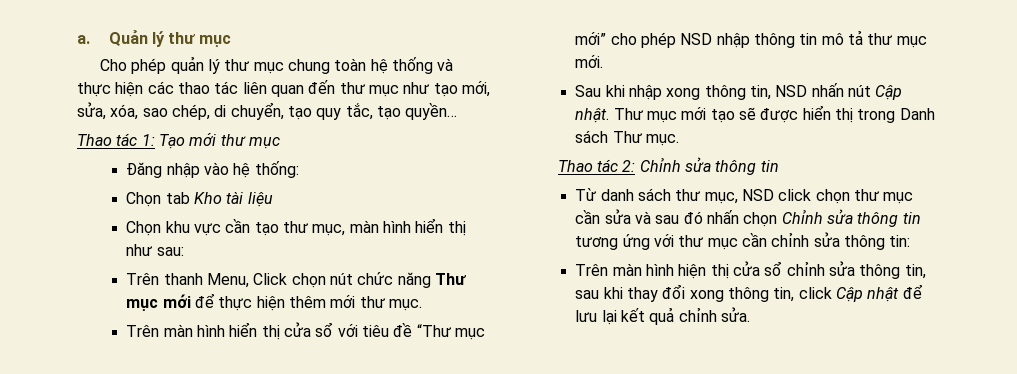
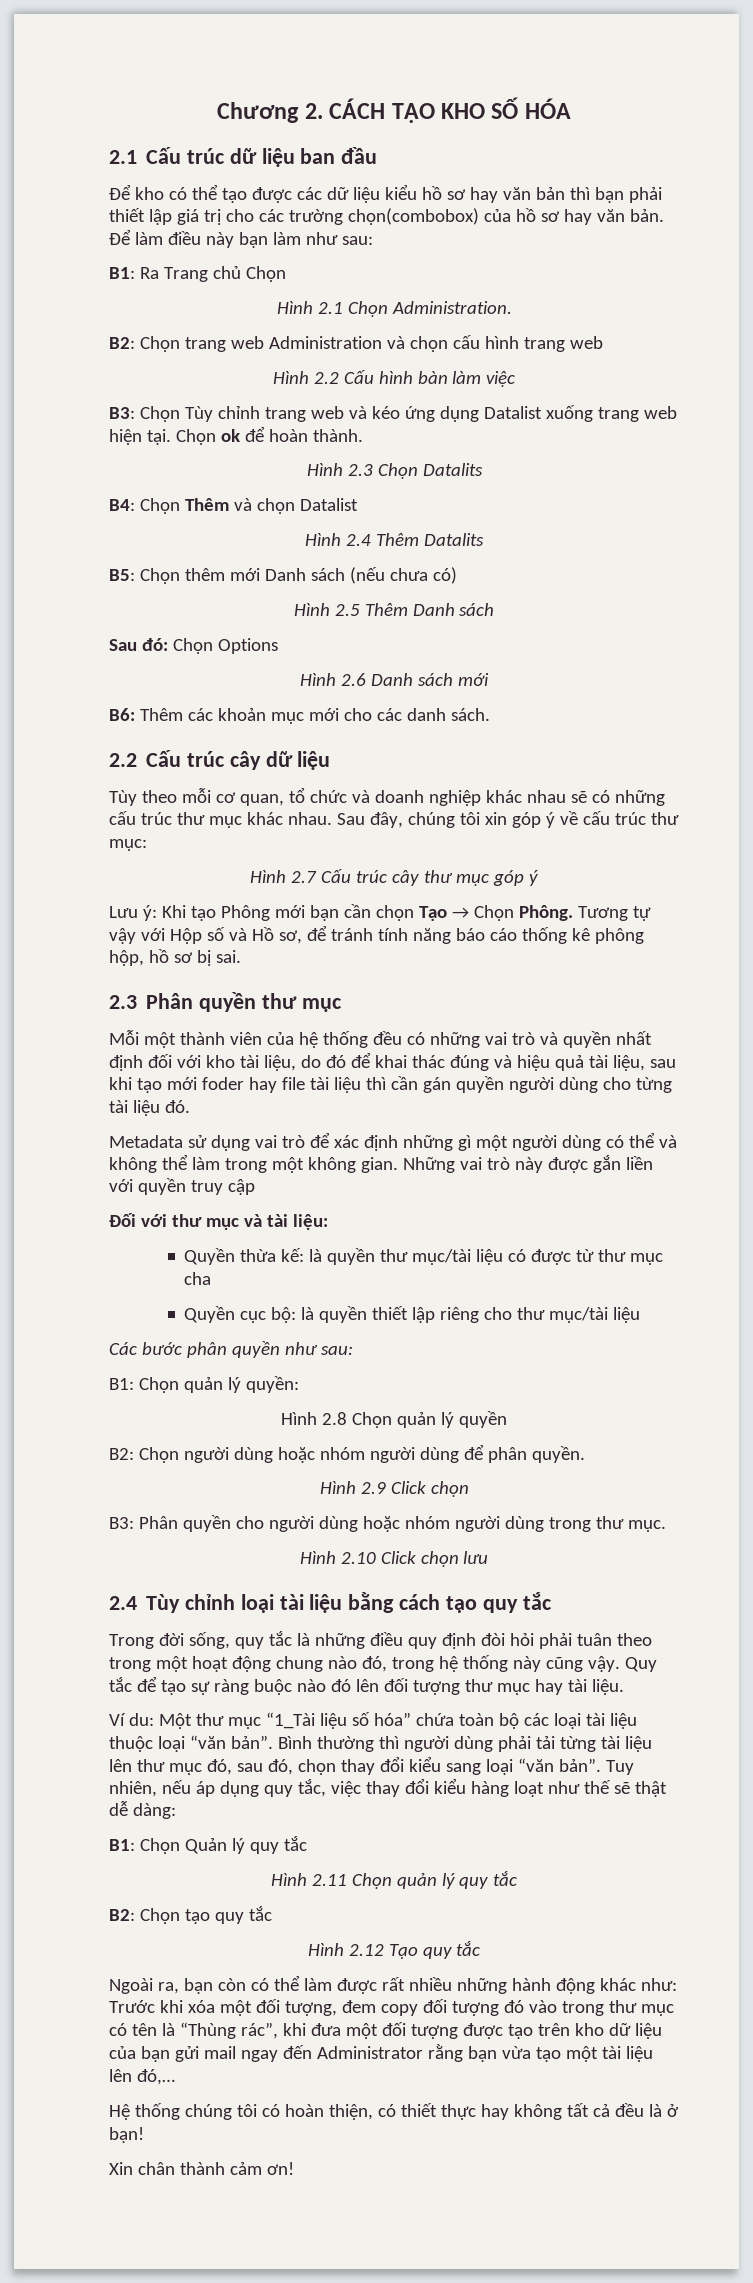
[77,30,231,47] [100,56,454,74] [77,80,490,97] [77,102,458,120] [77,133,280,149] [126,161,299,178] [126,191,273,207] [126,218,466,236] [126,244,184,256] [126,272,466,288] [126,293,422,311] [126,322,485,340] [575,30,927,48] [575,55,604,68] [575,83,903,100] [575,105,935,123] [575,130,679,146] [557,157,779,175] [575,188,914,204] [575,209,921,227] [575,232,911,250] [575,261,926,279] [575,284,923,302] [575,307,750,325] a. Quản lý thư mục // Cho phép quản lý thư mục chung toàn hệ thống và thực hiện các thao tác liên quan đến thư mục như tạo mới, sửa, xóa, sao chép, di chuyển, tạo quy tắc, tạo quyền… // Thao tác 1: Tạo mới thư mục // Đăng nhập vào hệ thống: // Chọn tab Kho tài liệu // Chọn khu vực cần tạo thư mục, màn hình hiển thị như sau: // Trên thanh Menu, Click chọn nút chức năng Thư mục mới để thực hiện thêm mới thư mục. // Trên màn hình hiển thị cửa sổ với tiêu đề “Thư mục mới” cho phép NSD nhập thông tin mô tả thư mục mới. // Sau khi nhập xong thông tin, NSD nhấn nút Cập nhật. Thư mục mới tạo sẽ được hiển thị trong Danh sách Thư mục. // Thao tác 2: Chỉnh sửa thông tin // Từ danh sách thư mục, NSD click chọn thư mục cần sửa và sau đó nhấn chọn Chỉnh sửa thông tin tương ứng với thư mục cần chỉnh sửa thông tin: // Trên màn hình hiện thị cửa sổ chỉnh sửa thông tin, sau khi thay đổi xong thông tin, click Cập nhật để lưu lại kết quả chỉnh sửa. -> [217,97,571,123] [109,147,378,167] [109,184,662,203] [109,208,664,225] [109,229,373,248] [109,266,286,282] [276,301,512,317] [109,335,603,352] [272,370,516,387] [109,405,677,422] [109,426,363,445] [306,463,483,479] [109,498,358,514] [305,533,484,546] [109,567,457,584] [293,603,495,616] [109,638,278,654] [300,673,489,686] [109,708,490,724] [109,750,331,770] [109,787,665,806] [109,811,679,828] [109,839,147,851] [250,869,538,886] [109,904,651,921] [109,925,644,944] [109,949,241,966] [109,992,341,1012] [109,1030,652,1048] [109,1052,676,1071] [109,1076,672,1093] [109,1100,190,1116] [109,1132,677,1151] [109,1154,653,1173] [109,1178,255,1195] [109,1213,328,1230] [184,1248,664,1265] [184,1272,212,1285] [184,1306,641,1323] [109,1341,353,1358] [109,1376,299,1393] [281,1411,507,1428] [109,1444,585,1463] [319,1481,469,1497] [109,1515,666,1532] [299,1551,489,1567] [109,1592,551,1613] [109,1631,652,1649] [109,1655,657,1672] [109,1676,624,1695] [109,1712,637,1729] [109,1735,652,1752] [109,1756,634,1775] [109,1778,667,1797] [109,1801,176,1819] [109,1836,307,1854] [270,1871,518,1889] [109,1906,272,1924] [307,1941,481,1959] [109,1975,677,1994] [109,1999,674,2016] [109,2022,662,2039] [109,2044,653,2062] [109,2069,175,2085] [109,2103,678,2120] [109,2127,144,2143] [109,2162,294,2175] Chương 2. CÁCH TẠO KHO SỐ HÓA // 2.1 Cấu trúc dữ liệu ban đầu // Để kho có thể tạo được các dữ liệu kiểu hồ sơ hay văn bản thì bạn phải thiết lập giá trị cho các trường chọn(combobox) của hồ sơ hay văn bản. Để làm điều này bạn làm như sau: // B1: Ra Trang chủ Chọn // Hình 2.1 Chọn Administration. // B2: Chọn trang web Administration và chọn cấu hình trang web // Hình 2.2 Cấu hình bàn làm việc // B3: Chọn Tùy chỉnh trang web và kéo ứng dụng Datalist xuống trang web hiện tại. Chọn ok để hoàn thành. // Hình 2.3 Chọn Datalits // B4: Chọn Thêm và chọn Datalist // Hình 2.4 Thêm Datalits // B5: Chọn thêm mới Danh sách (nếu chưa có) // Hình 2.5 Thêm Danh sách // Sau đó: Chọn Options // Hình 2.6 Danh sách mới // B6: Thêm các khoản mục mới cho các danh sách. // 2.2 Cấu trúc cây dữ liệu // Tùy theo mỗi cơ quan, tổ chức và doanh nghiệp khác nhau sẽ có những cấu trúc thư mục khác nhau. Sau đây, chúng tôi xin góp ý về cấu trúc thư mục: // Hình 2.7 Cấu trúc cây thư mục góp ý // Lưu ý: Khi tạo Phông mới bạn cần chọn Tạo → Chọn Phông. Tương tự vậy với Hộp số và Hồ sơ, để tránh tính năng báo cáo thống kê phông hộp, hồ sơ bị sai. // 2.3 Phân quyền thư mục // Mỗi một thành viên của hệ thống đều có những vai trò và quyền nhất định đối với kho tài liệu, do đó để khai thác đúng và hiệu quả tài liệu, sau khi tạo mới foder hay file tài liệu thì cần gán quyền người dùng cho từng tài liệu đó. // Metadata sử dụng vai trò để xác định những gì một người dùng có thể và không thể làm trong một không gian. Những vai trò này được gắn liền với quyền truy cập // Đối với thư mục và tài liệu: // Quyền thừa kế: là quyền thư mục/tài liệu có được từ thư mục cha // Quyền cục bộ: là quyền thiết lập riêng cho thư mục/tài liệu // Các bước phân quyền như sau: // B1: Chọn quản lý quyền: // Hình 2.8 Chọn quản lý quyền // B2: Chọn người dùng hoặc nhóm người dùng để phân quyền. // Hình 2.9 Click chọn // B3: Phân quyền cho người dùng hoặc nhóm người dùng trong thư mục. // Hình 2.10 Click chọn lưu // 2.4 Tùy chỉnh loại tài liệu bằng cách tạo quy tắc // Trong đời sống, quy tắc là những điều quy định đòi hỏi phải tuân theo trong một hoạt động chung nào đó, trong hệ thống này cũng vậy. Quy tắc để tạo sự ràng buộc nào đó lên đối tượng thư mục hay tài liệu. // Ví du: Một thư mục “1_Tài liệu số hóa” chứa toàn bộ các loại tài liệu thuộc loại “văn bản”. Bình thường thì người dùng phải tải từng tài liệu lên thư mục đó, sau đó, chọn thay đổi kiểu sang loại “văn bản”. Tuy nhiên, nếu áp dụng quy tắc, việc thay đổi kiểu hàng loạt như thế sẽ thật dễ dàng: // B1: Chọn Quản lý quy tắc // Hình 2.11 Chọn quản lý quy tắc // B2: Chọn tạo quy tắc // Hình 2.12 Tạo quy tắc // Ngoài ra, bạn còn có thể làm được rất nhiều những hành động khác như: Trước khi xóa một đối tượng, đem copy đối tượng đó vào trong thư mục có tên là “Thùng rác”, khi đưa một đối tượng được tạo trên kho dữ liệu của bạn gửi mail ngay đến Administrator rằng bạn vừa tạo một tài liệu lên đó,… // Hệ thống chúng tôi có hoàn thiện, có thiết thực hay không tất cả đều là ở bạn! // Xin chân thành cảm ơn!

